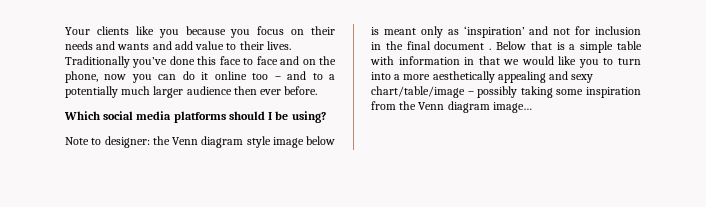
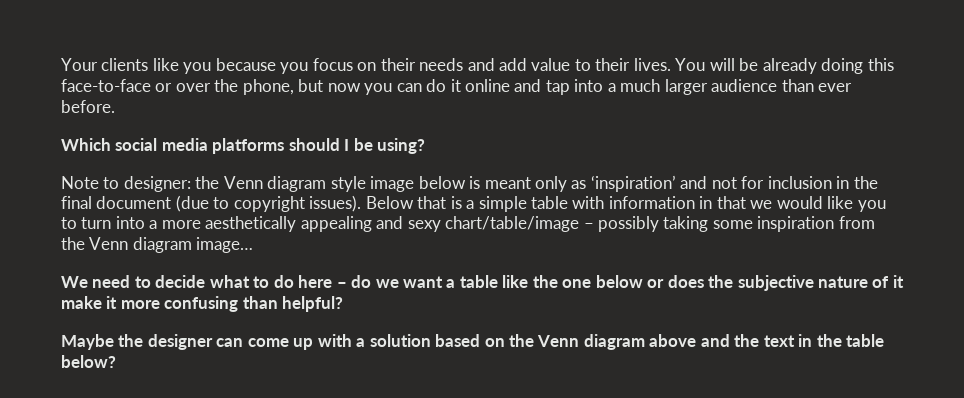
[117,41,172,50] wants and -> (495, 64) none
[65,56,316,68] Traditionally you’ve done this face to face and on -> [675,58,894,74] [61,79,211,92] You will be already doing this face-to-face or over
(98, 77) none -> [298,79,324,92] but
[252,71,335,80] [65,86,118,98] too – and to a potentially -> [514,79,616,95] and tap into a
[233,86,257,95] then -> [781,79,814,92] than
[489,48,492,50] . -> [175,195,362,212] (due to copyright issues).
(532, 107) none -> [61,275,904,291] [61,296,344,312] [61,334,885,350] [61,355,116,368] // We need to decide what to do here – do we want a table like the one below or does the subjective nature of it make it more confusing than helpful? // Maybe the designer can come up with a solution based on the Venn diagram above and the text in the table below?

